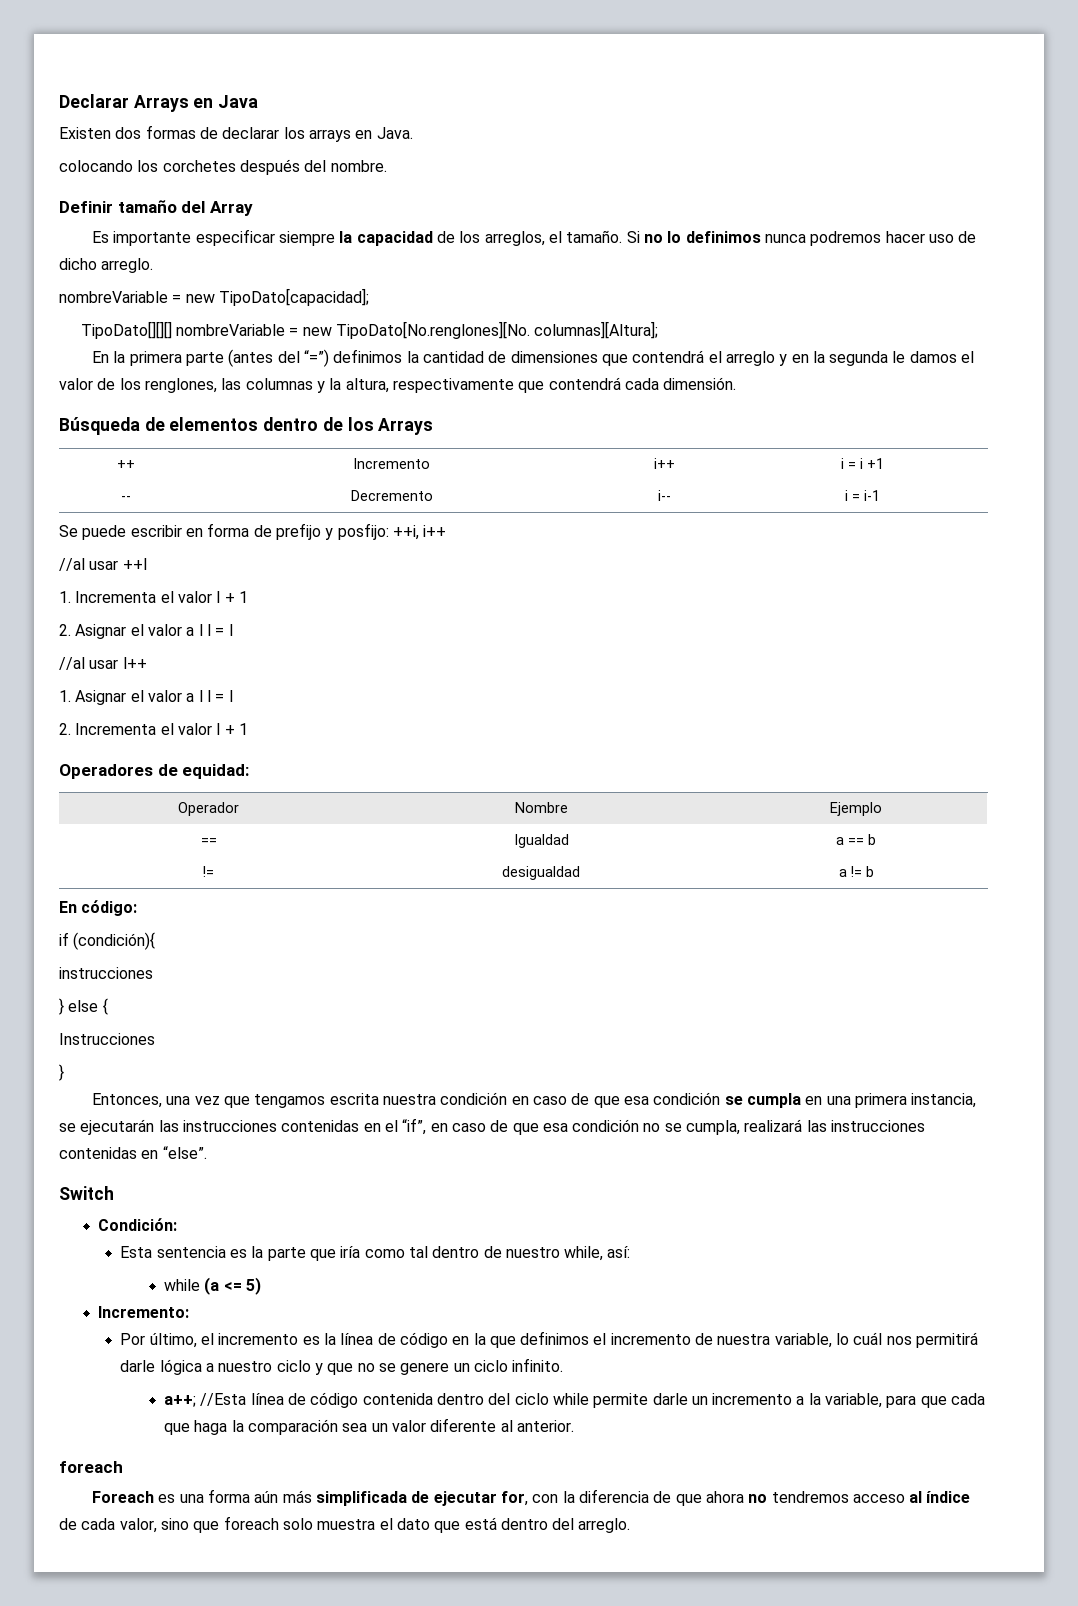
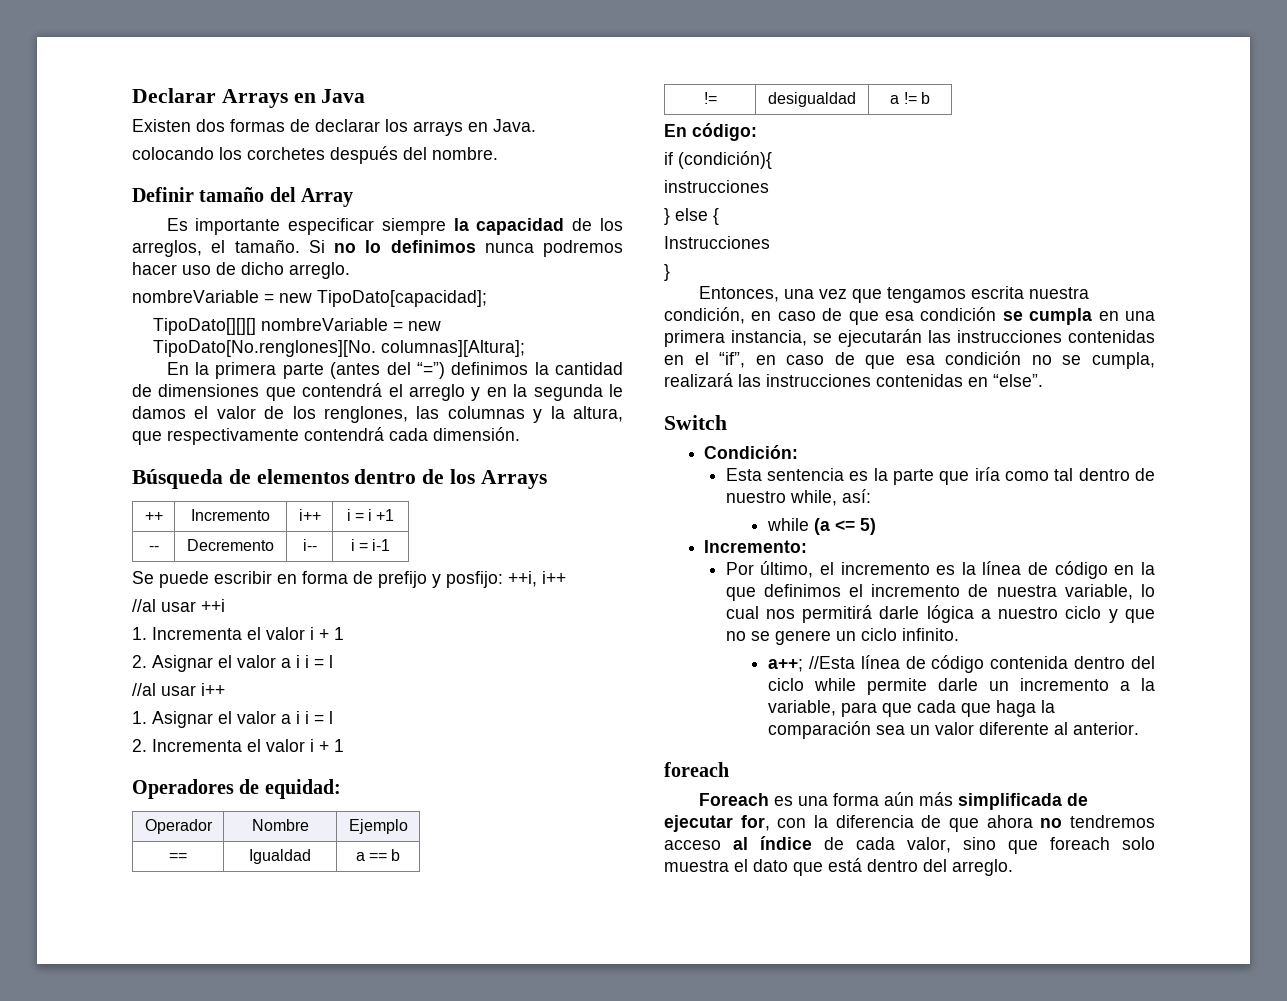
[392,378,545,393] respectivamente que -> [132,428,299,445] que respectivamente
[122,558,147,570] ++l -> [201,599,225,612] ++i
[216,591,221,603] l -> [310,627,314,640] i
[198,624,211,636] l l -> [296,655,309,668] i i
[122,657,147,669] l++ -> [201,683,225,696] i++
[198,690,211,702] l l -> [296,711,309,724] i i
[216,723,221,735] l -> [310,739,314,752] i
[440,1092,508,1105] condición -> [664,307,745,324] condición,
[853,1332,883,1345] cuál -> [725,606,759,619] cual

